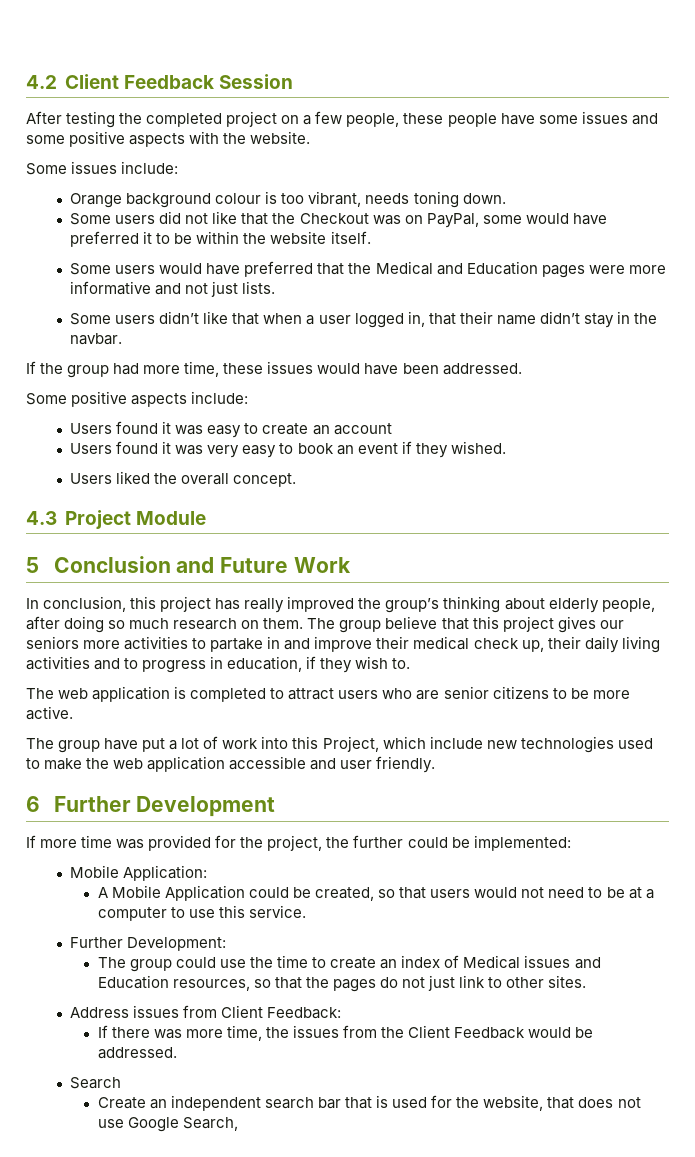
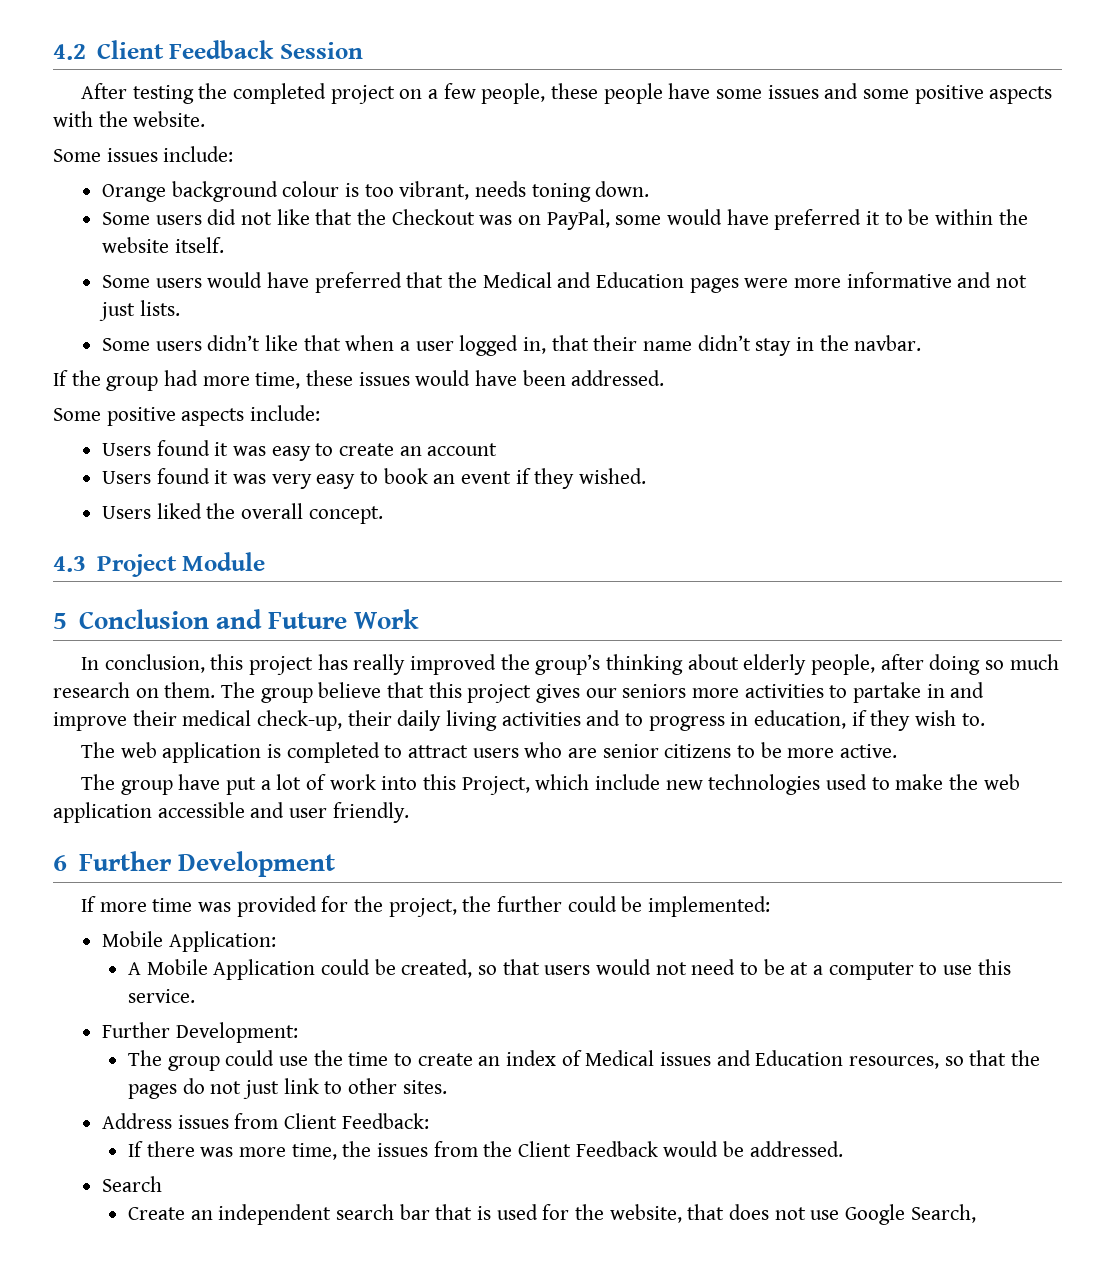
[473,638,544,652] check up, -> [257,710,343,731] check-up,

